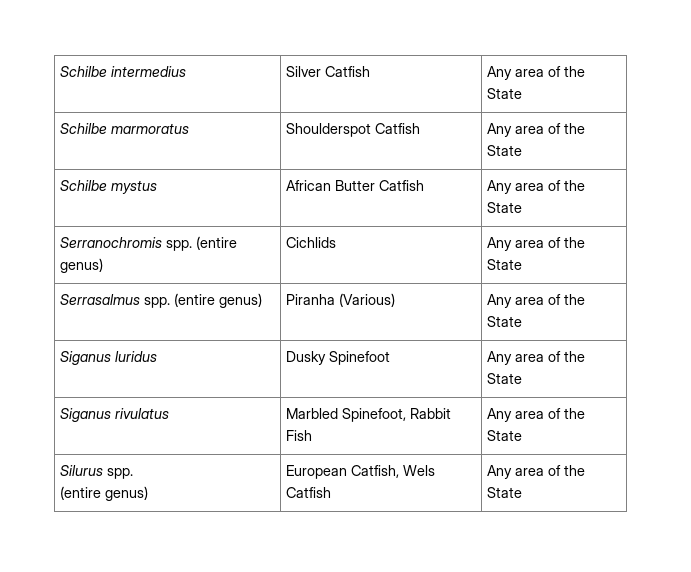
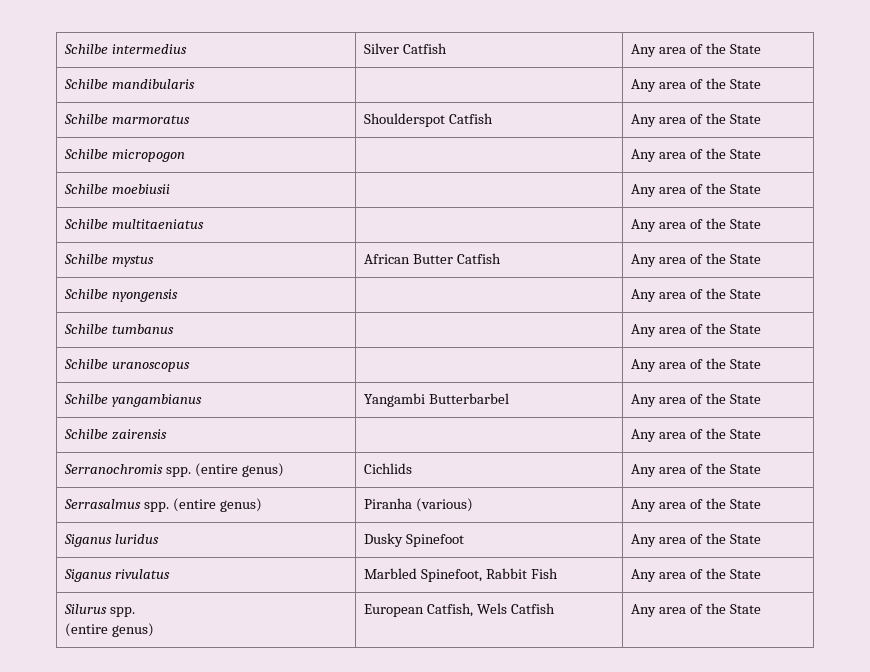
(522, 93) none -> [63,79,195,89] [630,78,761,92] // Schilbe mandibularis | | Any area of the State
(522, 150) none -> [63,149,185,162] [630,148,761,162] [63,184,170,194] [630,183,761,197] [63,219,204,229] [630,218,761,232] // Schilbe micropogon | | Any area of the State // Schilbe moebiusii | | Any area of the State // Schilbe multitaeniatus | | Any area of the State
(522, 207) none -> [63,289,178,302] [630,288,761,302] [63,324,174,334] [630,323,761,337] [63,359,190,372] [630,358,761,372] [63,394,202,407] [363,393,509,407] [630,393,761,407] [63,429,167,440] [630,428,761,442] // Schilbe nyongensis | | Any area of the State // Schilbe tumbanus | | Any area of the State // Schilbe uranoscopus | | Any area of the State // Schilbe yangambianus | Yangambi Butterbarbel | Any area of the State // Schilbe zairensis | | Any area of the State
[338,293,395,307] (Various) -> [415,498,473,512] (various)

